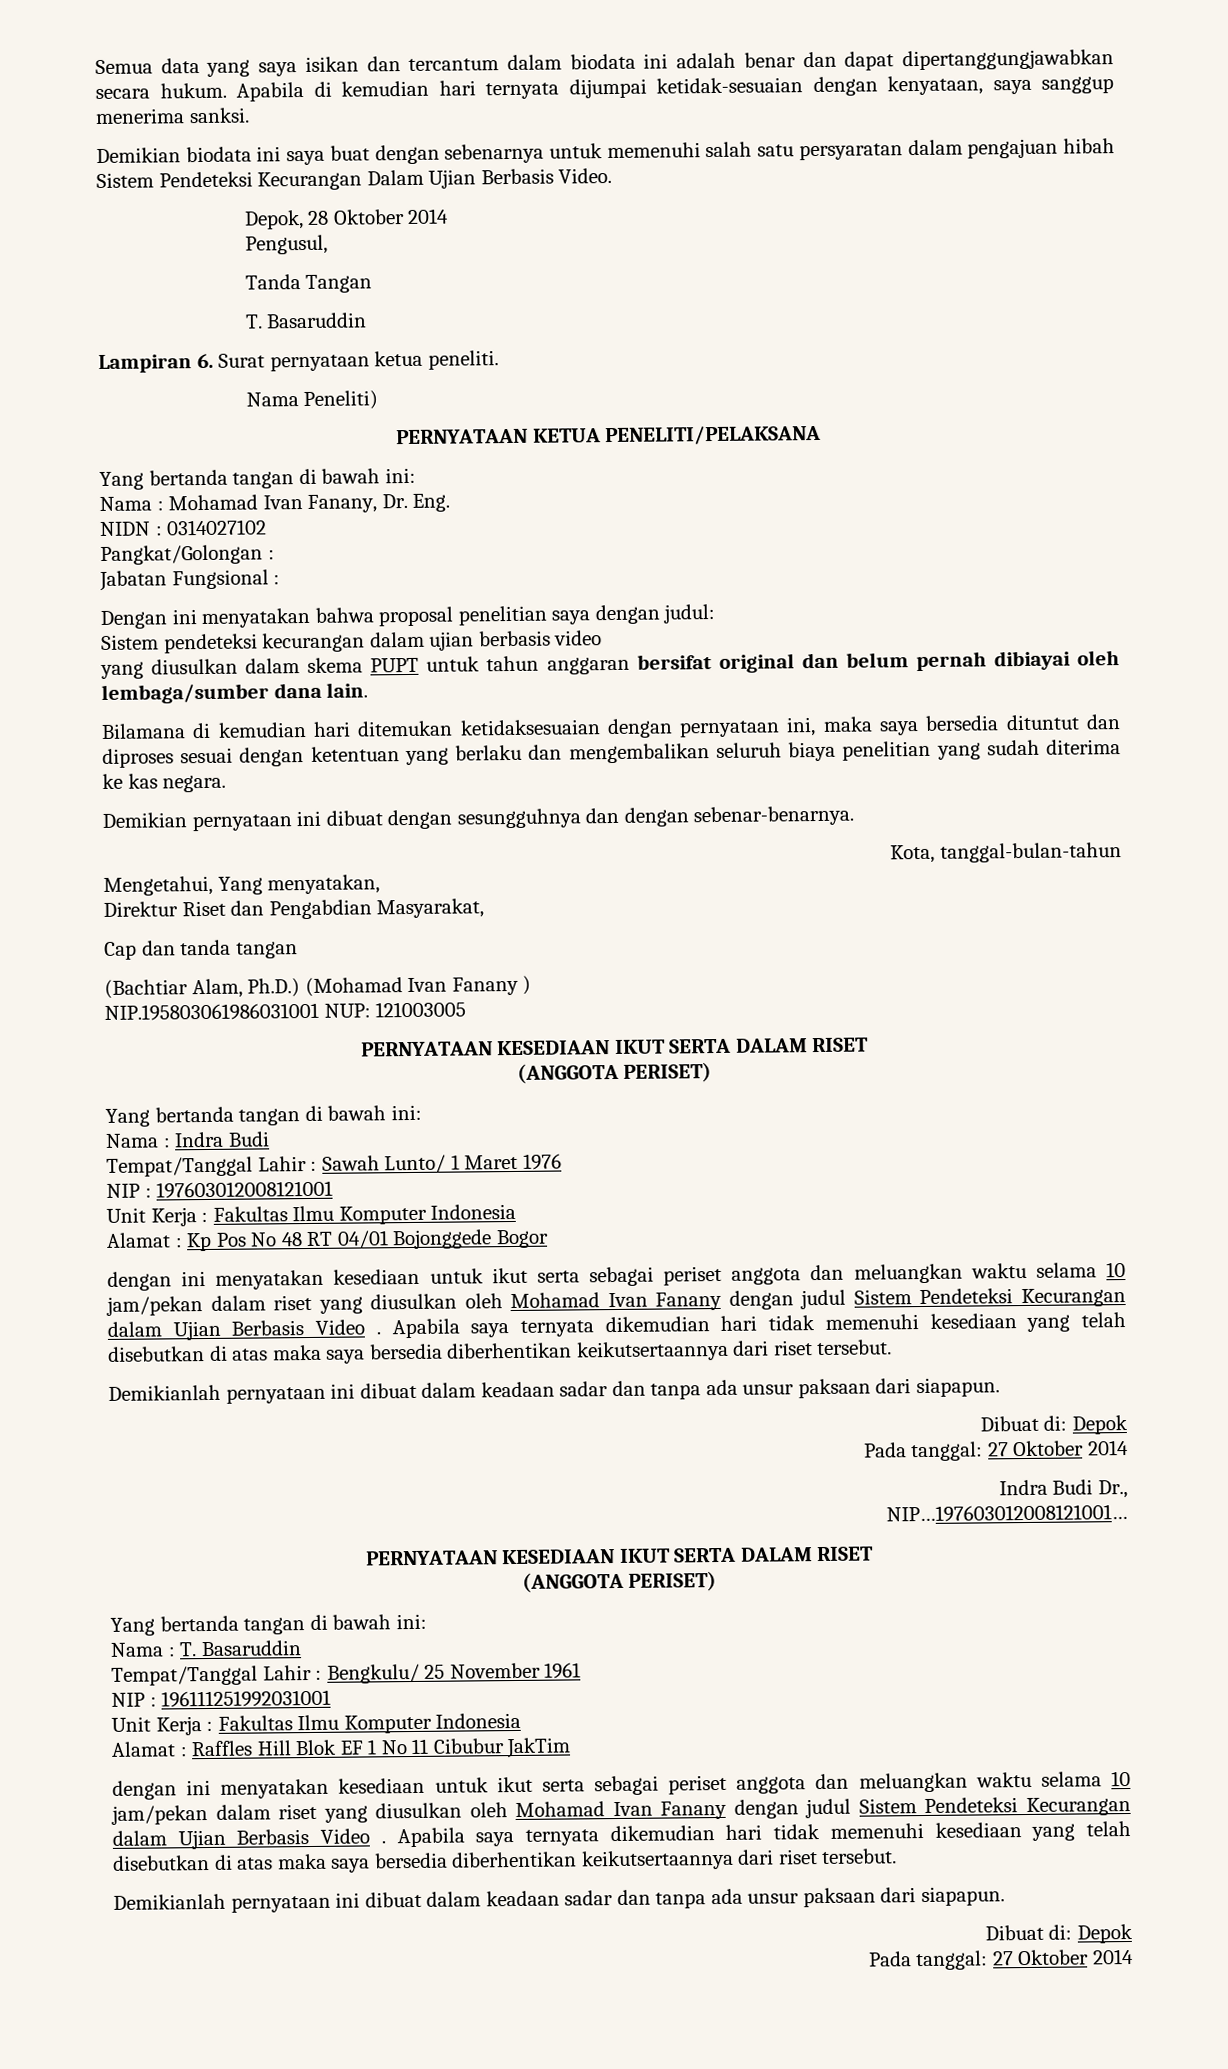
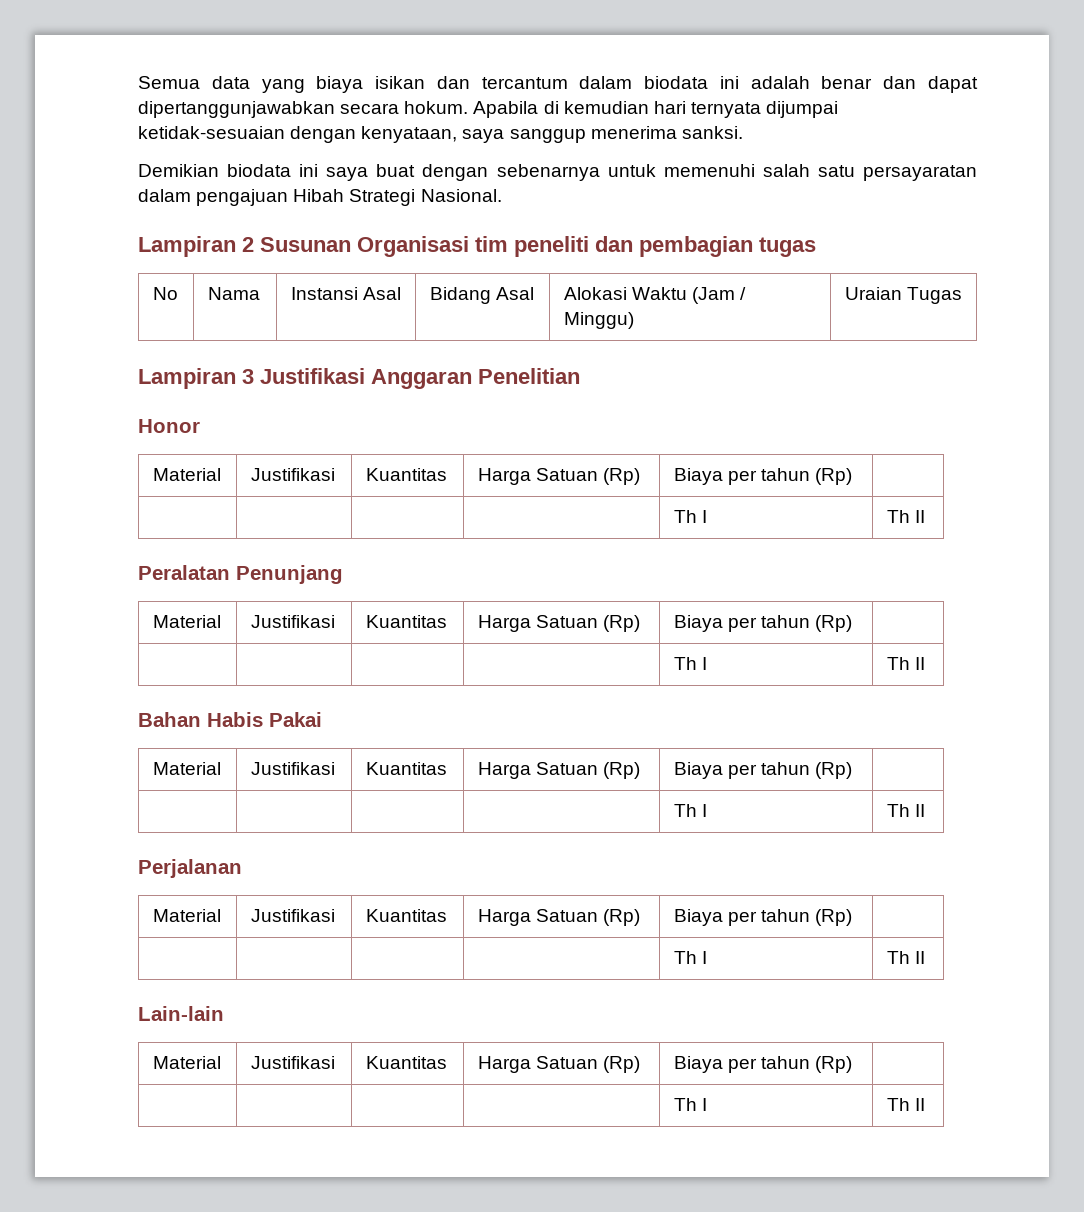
[258,62,298,77] saya -> [316,76,364,93] biaya
[901,49,1114,71] [95,82,227,100] dipertanggungjawabkan secara hukum. -> [138,101,469,118] dipertanggunjawabkan secara hokum.
[798,143,903,161] persyaratan -> [863,165,978,181] persayaratan
[1062,138,1115,154] [96,167,613,191] [243,208,450,230] [244,234,328,255] [244,274,373,293] [244,312,368,329] [98,350,499,374] [245,390,379,411] [395,424,822,446] [99,467,416,491] [99,493,451,513] [99,519,268,536] [100,544,275,565] [99,569,281,592] [100,603,716,629] [101,630,603,654] [100,650,1120,680] [101,682,369,704] [101,714,1121,739] [102,739,1122,768] [102,773,227,793] [102,805,855,832] [890,842,1122,864] [103,874,381,896] [103,898,485,920] [104,939,298,960] [104,975,532,999] [104,1001,467,1021] [360,1037,870,1057] [516,1062,713,1084] [105,1104,422,1127] [105,1131,270,1148] [106,1153,562,1177] [106,1180,334,1199] [106,1203,517,1227] [106,1229,549,1252] [107,1262,1126,1291] [106,1288,1126,1316] [107,1312,1126,1341] [108,1339,893,1364] [108,1377,1000,1404] [979,1414,1128,1435] [863,1439,1129,1462] [998,1479,1128,1499] [886,1504,1128,1523] [365,1546,875,1566] [521,1571,718,1593] [110,1613,427,1636] [110,1640,302,1657] [111,1662,582,1686] [111,1689,332,1708] [111,1712,522,1736] [111,1737,572,1759] [112,1770,1131,1800] [111,1796,1131,1825] [112,1820,1131,1850] [113,1848,898,1873] [113,1886,1005,1913] [984,1923,1133,1944] [867,1948,1134,1971] hibah Sistem Pendeteksi Kecurangan Dalam Ujian Berbasis Video. // Depok, 28 Oktober 2014 // Pengusul, // Tanda Tangan // T. Basaruddin // Lampiran 6. Surat pernyataan ketua peneliti. // Nama Peneliti) // PERNYATAAN KETUA PENELITI/PELAKSANA // Yang bertanda tangan di bawah ini: // Nama : Mohamad Ivan Fanany, Dr. Eng. // NIDN : 0314027102 // Pangkat/Golongan : // Jabatan Fungsional : // Dengan ini menyatakan bahwa proposal penelitian saya dengan judul: // Sistem pendeteksi kecurangan dalam ujian berbasis video // yang diusulkan dalam skema PUPT untuk tahun anggaran bersifat original dan belum pernah dibiayai oleh lembaga/sumber dana lain. // Bilamana di kemudian hari ditemukan ketidaksesuaian dengan pernyataan ini, maka saya bersedia dituntut dan diproses sesuai dengan ketentuan yang berlaku dan mengembalikan seluruh biaya penelitian yang sudah diterima ke kas negara. // Demikian pernyataan ini dibuat dengan sesungguhnya dan dengan sebenar-benarnya. // Kota, tanggal-bulan-tahun // Mengetahui, Yang menyatakan, // Direktur Riset dan Pengabdian Masyarakat, // Cap dan tanda tangan // (Bachtiar Alam, Ph.D.) (Mohamad Ivan Fanany ) // NIP.195803061986031001 NUP: 121003005 // PERNYATAAN KESEDIAAN IKUT SERTA DALAM RISET // (ANGGOTA PERISET) // Yang bertanda tangan di bawah ini: // Nama : Indra Budi // Tempat/Tanggal Lahir : Sawah Lunto/ 1 Maret 1976 // NIP : 197603012008121001 // Unit Kerja : Fakultas Ilmu Komputer Indonesia // Alamat : Kp Pos No 48 RT 04/01 Bojonggede Bogor // dengan ini menyatakan kesediaan untuk ikut serta sebagai periset anggota dan meluangkan waktu selama 10 jam/pekan dalam riset yang diusulkan oleh Mohamad Ivan Fanany dengan judul Sistem Pendeteksi Kecurangan dalam Ujian Berbasis Video . Apabila saya ternyata dikemudian hari tidak memenuhi kesediaan yang telah disebutkan di atas maka saya bersedia diberhentikan keikutsertaannya dari riset tersebut. // Demikianlah pernyataan ini dibuat dalam keadaan sadar dan tanpa ada unsur paksaan dari siapapun. // Dibuat di: Depok // Pada tanggal: 27 Oktober 2014 // Indra Budi Dr., // NIP…197603012008121001… // PERNYATAAN KESEDIAAN IKUT SERTA DALAM RISET // (ANGGOTA PERISET) // Yang bertanda tangan di bawah ini: // Nama : T. Basaruddin // Tempat/Tanggal Lahir : Bengkulu/ 25 November 1961 // NIP : 196111251992031001 // Unit Kerja : Fakultas Ilmu Komputer Indonesia // Alamat : Raffles Hill Blok EF 1 No 11 Cibubur JakTim // dengan ini menyatakan kesediaan untuk ikut serta sebagai periset anggota dan meluangkan waktu selama 10 jam/pekan dalam riset yang diusulkan oleh Mohamad Ivan Fanany dengan judul Sistem Pendeteksi Kecurangan dalam Ujian Berbasis Video . Apabila saya ternyata dikemudian hari tidak memenuhi kesediaan yang telah disebutkan di atas maka saya bersedia diberhentikan keikutsertaannya dari riset tersebut. // Demikianlah pernyataan ini dibuat dalam keadaan sadar dan tanpa ada unsur paksaan dari siapapun. // Dibuat di: Depok // Pada tanggal: 27 Oktober 2014 -> [293,189,502,206] [138,236,816,257] [152,287,178,300] [207,287,260,300] [290,287,401,300] [429,287,534,304] [563,287,747,304] [563,312,634,329] [844,287,962,304] [138,368,580,389] [138,419,200,433] [152,468,221,481] [250,468,335,481] [365,468,447,481] [477,468,641,485] [673,468,853,485] [673,510,707,523] [886,510,925,523] [138,565,343,584] [152,615,221,628] [250,615,335,628] [365,615,447,628] [477,615,641,632] [673,615,853,632] [673,657,707,670] [886,657,925,670] [138,712,322,727] [152,762,221,775] [250,762,335,775] [365,762,447,775] [477,762,641,779] [673,762,853,779] [673,804,707,817] [886,804,925,817] [138,859,242,878] [152,909,221,922] [250,909,335,922] [365,909,447,922] [477,909,641,926] [673,909,853,926] [673,951,707,964] [886,951,925,964] [138,1006,224,1021] [152,1056,221,1069] [250,1056,335,1069] [365,1056,447,1069] [477,1056,641,1073] [673,1056,853,1073] [673,1098,707,1111] [886,1098,925,1111] Hibah Strategi Nasional. // Lampiran 2 Susunan Organisasi tim peneliti dan pembagian tugas // No | Nama | Instansi Asal | Bidang Asal | Alokasi Waktu (Jam / Minggu) | Uraian Tugas // Lampiran 3 Justifikasi Anggaran Penelitian // Honor // Material | Justifikasi | Kuantitas | Harga Satuan (Rp) | Biaya per tahun (Rp) | // | | | | Th I | Th II // Peralatan Penunjang // Material | Justifikasi | Kuantitas | Harga Satuan (Rp) | Biaya per tahun (Rp) | // | | | | Th I | Th II // Bahan Habis Pakai // Material | Justifikasi | Kuantitas | Harga Satuan (Rp) | Biaya per tahun (Rp) | // | | | | Th I | Th II // Perjalanan // Material | Justifikasi | Kuantitas | Harga Satuan (Rp) | Biaya per tahun (Rp) | // | | | | Th I | Th II // Lain-lain // Material | Justifikasi | Kuantitas | Harga Satuan (Rp) | Biaya per tahun (Rp) | // | | | | Th I | Th II

